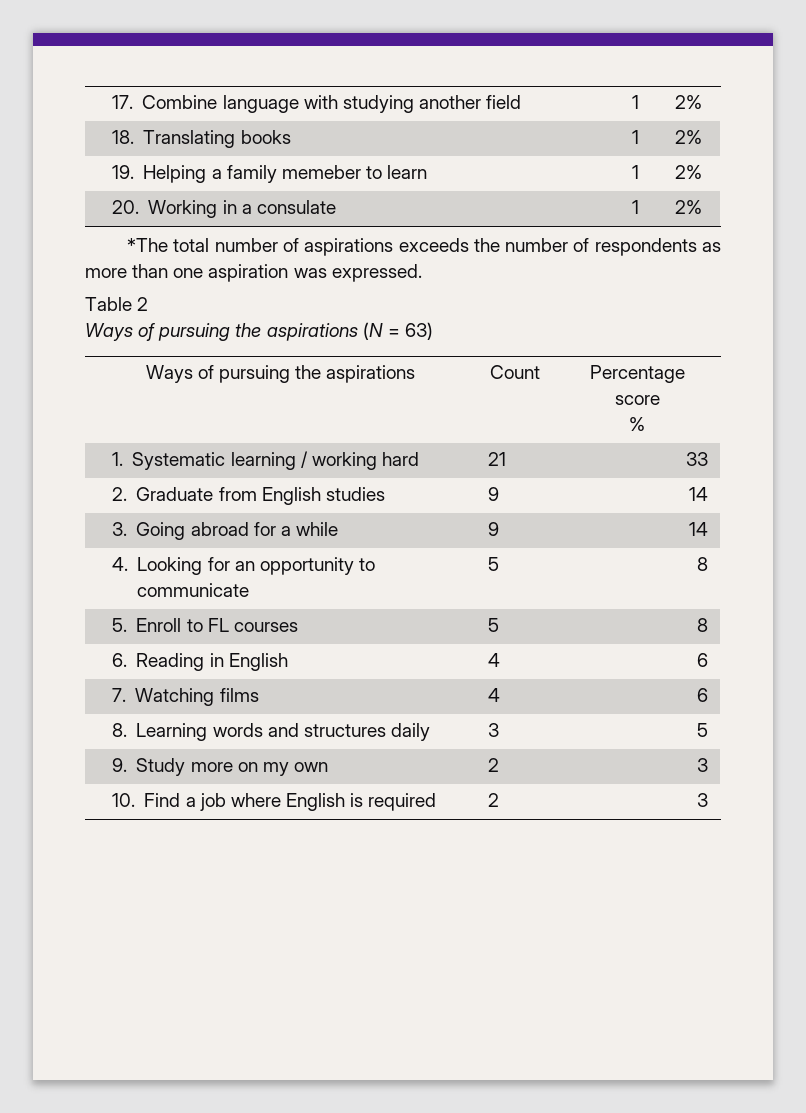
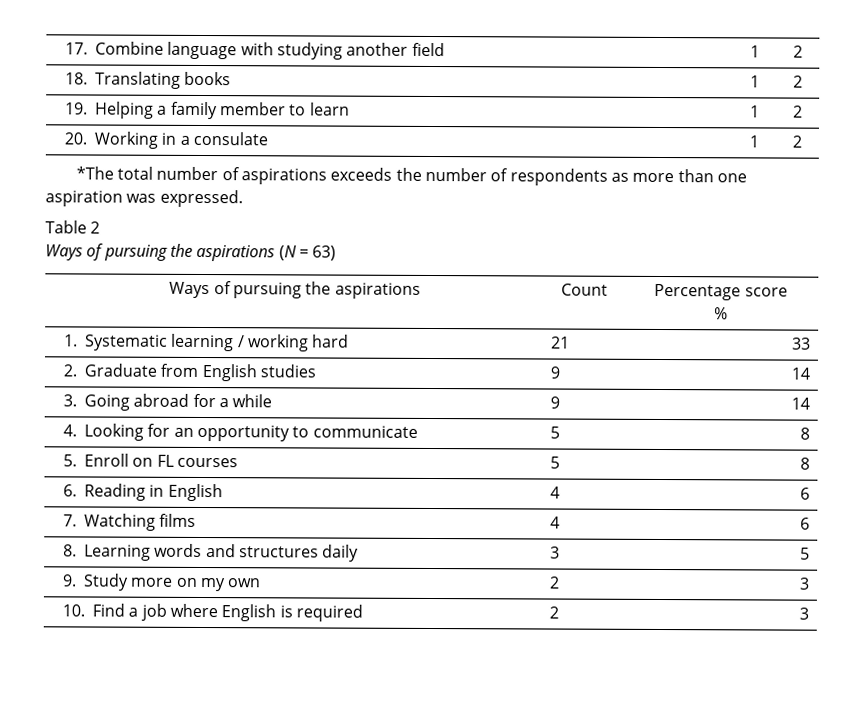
[675,95,702,109] 2% -> [792,45,803,58] 2
[675,130,702,144] 2% -> [792,75,803,88] 2
[281,165,361,179] memeber -> [219,102,286,116] member
[675,165,702,179] 2% -> [792,105,803,118] 2
[675,200,702,214] 2% -> [791,135,802,148] 2
[186,619,203,632] to -> [132,457,154,467] on

